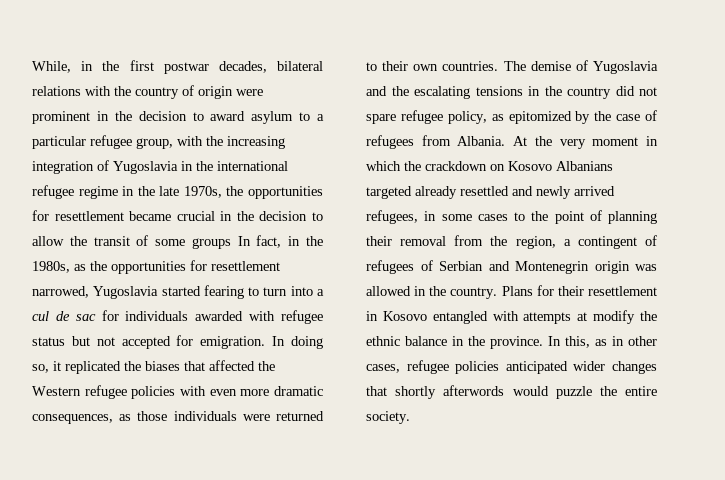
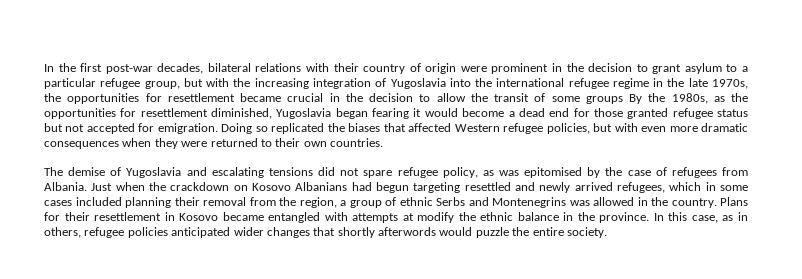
[32,61,94,73] While, in -> [44,64,54,72] In
[163,62,209,74] postwar -> [105,64,153,74] post-war
[114,86,131,96] the -> [333,63,359,72] their
[210,111,246,121] award -> [652,64,682,74] grant
(173, 143) none -> [183,78,203,87] but
[181,161,193,171] in -> [449,78,471,87] into
[237,235,301,248] In fact, in -> [629,94,642,104] By
[32,285,324,299] [32,310,276,321] narrowed, Yugoslavia started fearing to turn into a cul de sac for individuals awarded with -> [211,108,669,119] diminished, Yugoslavia began fearing it would become a dead end for those granted
[272,336,323,349] [32,361,61,373] In doing so, it -> [221,123,268,134] Doing so
[258,361,275,371] the -> (452, 127) none
[131,386,176,399] policies -> [546,123,613,134] policies, but
[32,411,237,424] consequences, as those individuals -> [44,138,178,149] consequences when they
(499, 66) none -> (383, 142) //
[391,86,409,96] the -> (207, 171) none
[528,86,611,99] in the country -> (313, 171) none
[508,111,572,124] epitomized -> [498,167,583,178] was epitomised
[513,136,658,149] [366,161,401,171] At the very moment in which -> [91,182,145,191] Just when
[366,186,457,199] targeted already -> [351,182,461,193] had begun targeting
(418, 217) none -> [669,182,702,191] which
[514,210,602,224] to the point of -> [75,197,122,206] included
[577,235,657,249] [366,260,630,274] contingent of refugees of Serbian and Montenegrin origin -> [349,197,566,208] group of ethnic Serbs and Montenegrins
(427, 316) none -> [222,212,264,221] became
[565,336,657,348] [366,364,400,373] this, as in other cases, -> [668,212,748,223] [44,227,81,238] this case, as in others,

